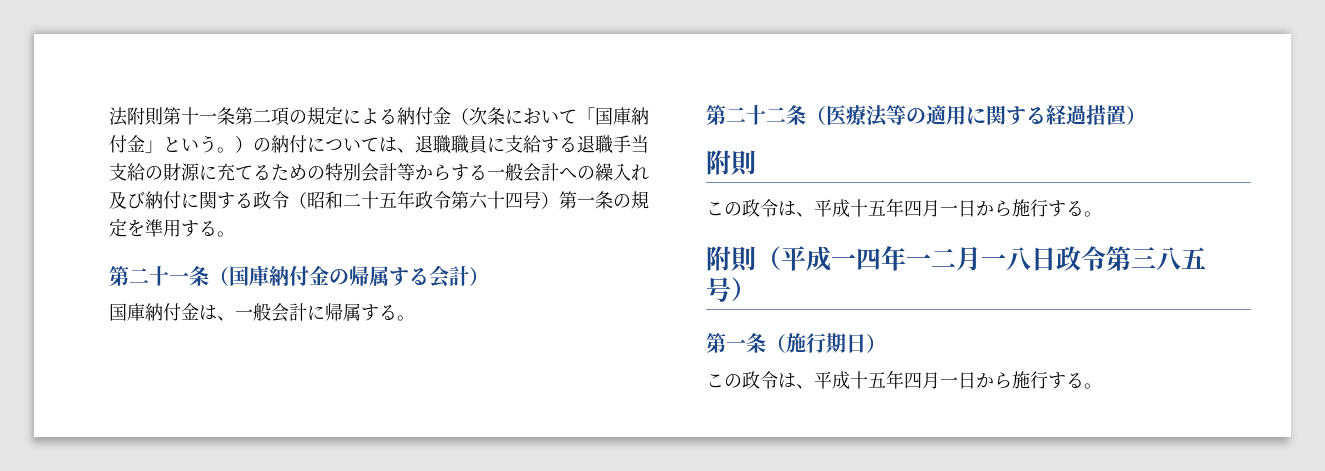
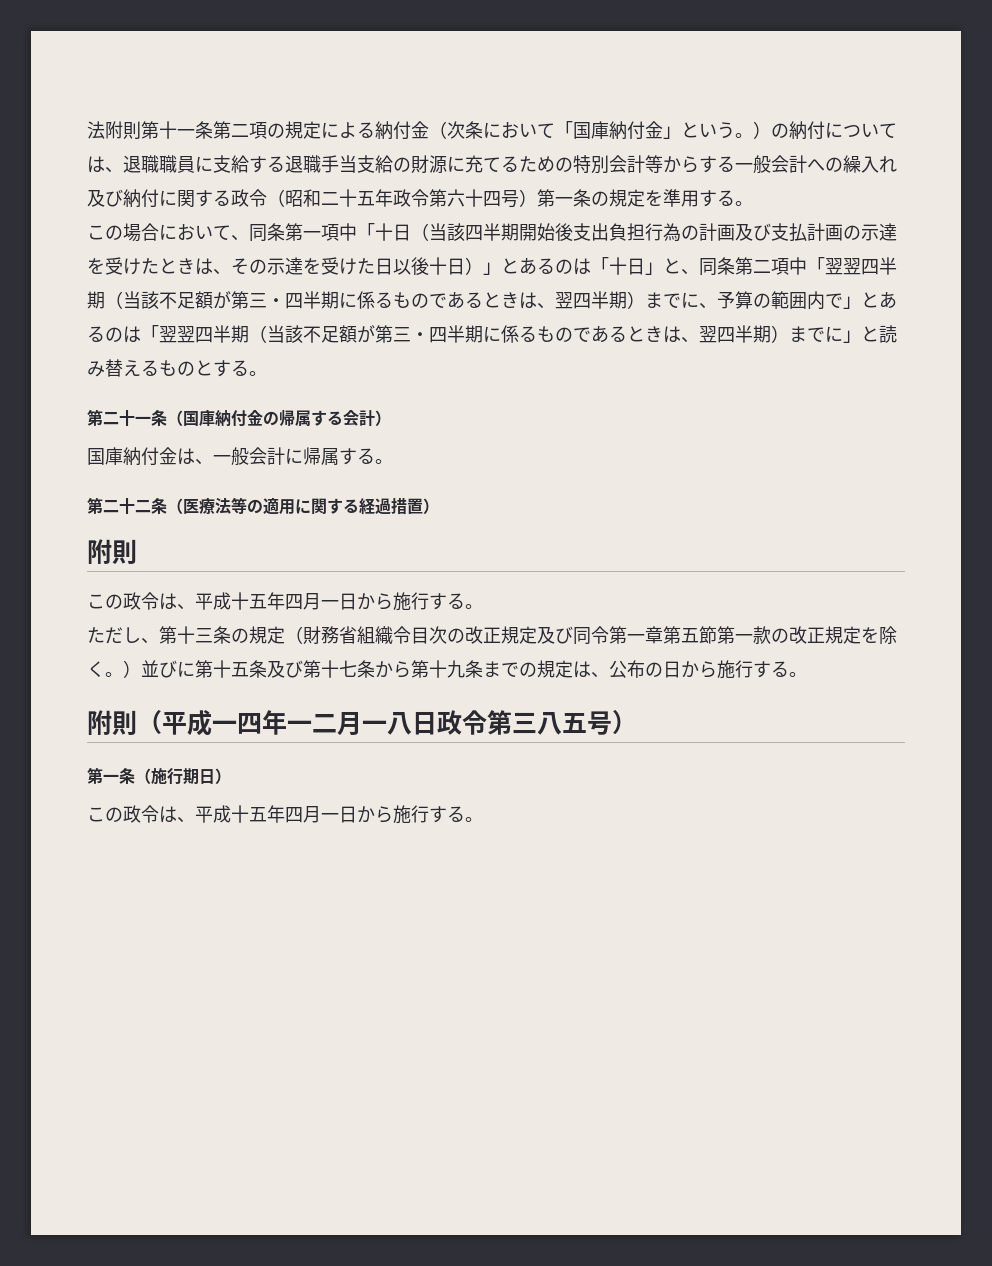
(235, 234) none -> [87,223,897,242] [87,257,897,276] [87,291,897,310] [87,325,897,343] [87,359,267,377] // この場合において、同条第一項中「十日（当該四半期開始後支出負担行為の計画及び支払計画の示達を受けたときは、その示達を受けた日以後十日）」とあるのは「十日」と、同条第二項中「翌翌四半期（当該不足額が第三・四半期に係るものであるときは、翌四半期）までに、予算の範囲内で」とあるのは「翌翌四半期（当該不足額が第三・四半期に係るものであるときは、翌四半期）までに」と読み替えるものとする。
(1102, 214) none -> [87,626,897,645] [87,660,807,679] // ただし、第十三条の規定（財務省組織令目次の改正規定及び同令第一章第五節第一款の改正規定を除く。）並びに第十五条及び第十七条から第十九条までの規定は、公布の日から施行する。

